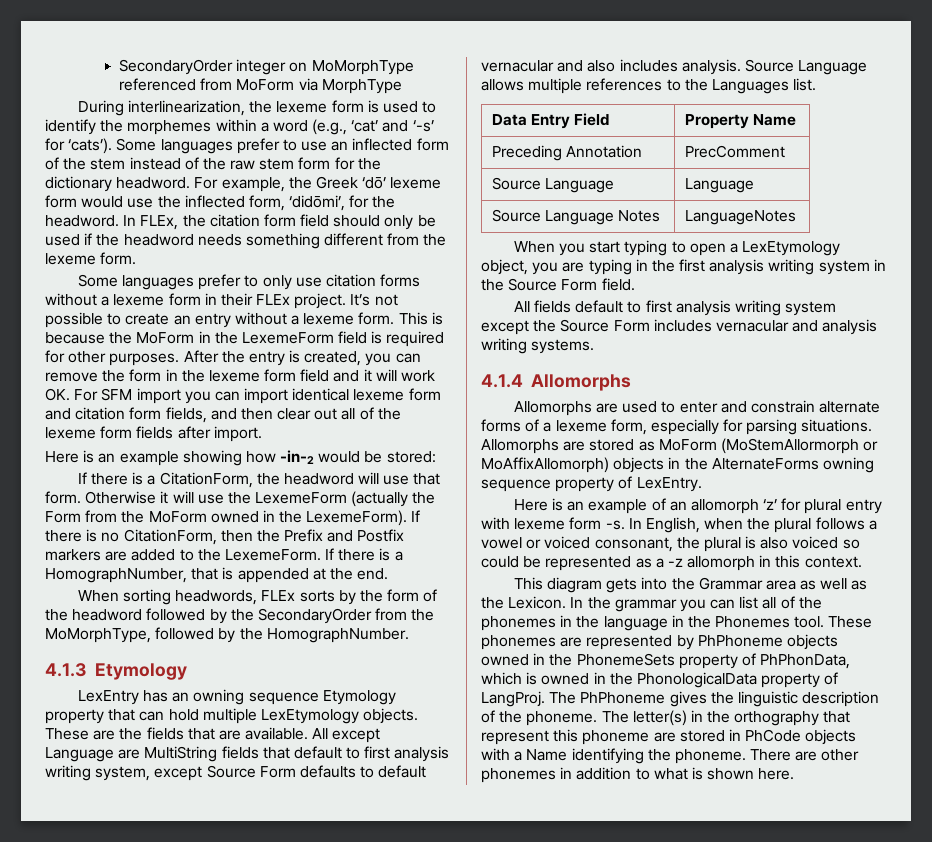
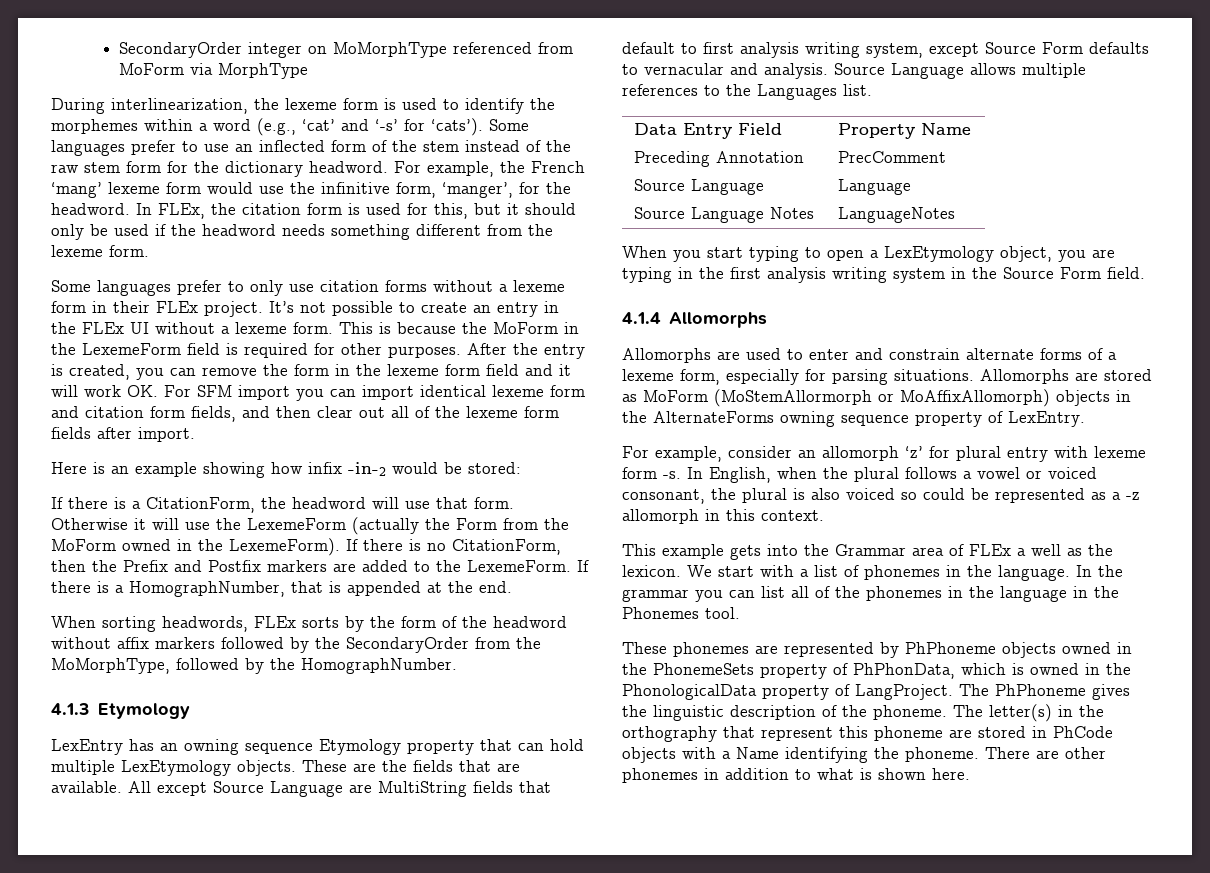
[315,176,387,189] Greek ‘dō’ -> [531,161,585,173] [51,182,102,198] French ‘mang’
[184,195,346,211] inflected form, ‘didōmi’, -> [321,182,513,198] infinitive form, ‘manger’,
[300,214,330,227] field -> [348,203,519,219] is used for this, but it
(231, 320) none -> [544,301,559,313] [51,322,149,334] in the FLEx UI
(276, 457) none -> [308,462,342,474] infix
(143, 615) none -> [51,637,215,649] without affix markers
(381, 735) none -> [213,781,264,793] Source
[378,765,427,778] [481,59,678,72] default vernacular and also includes -> [644,63,758,75] vernacular and
[513,300,837,316] [481,319,878,335] [481,338,595,354] // All fields default to first analysis writing system except the Source Form includes vernacular and analysis writing systems. -> (1145, 273) none
[513,498,666,514] Here is an example of -> [622,446,792,462] For example, consider
[547,577,603,593] diagram -> [662,544,724,559] example
[800,578,868,590] [481,596,567,609] as well as the Lexicon. -> [949,544,1113,556] [622,565,1070,581] of FLEx a well as the lexicon. We start with a list of phonemes in the language.
(825, 622) none -> (740, 613) //
[481,691,545,707] LangProj. -> [855,684,953,700] LangProject.

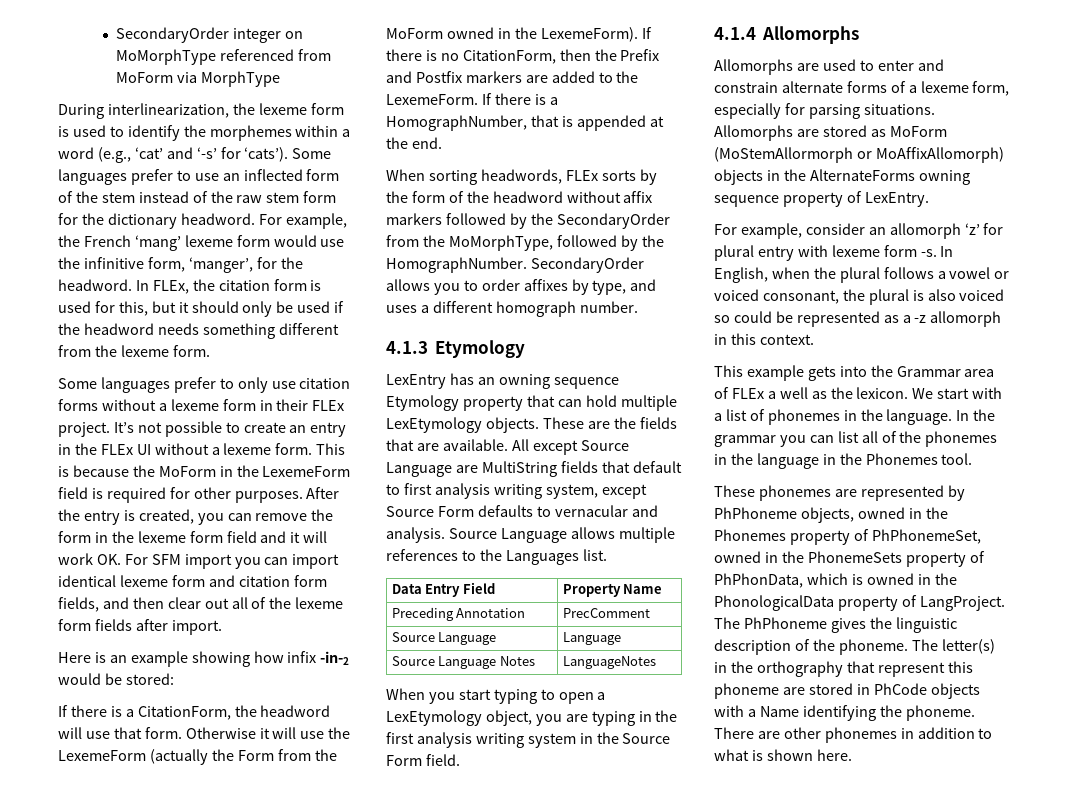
(457, 666) none -> [530,257,644,273] [386,279,657,295] [386,301,638,317] SecondaryOrder allows you to order affixes by type, and uses a different homograph number.
[1002,642,1056,658] objects -> [800,507,948,523] [714,529,981,545] objects, owned in the Phonemes property of PhPhonemeSet,

